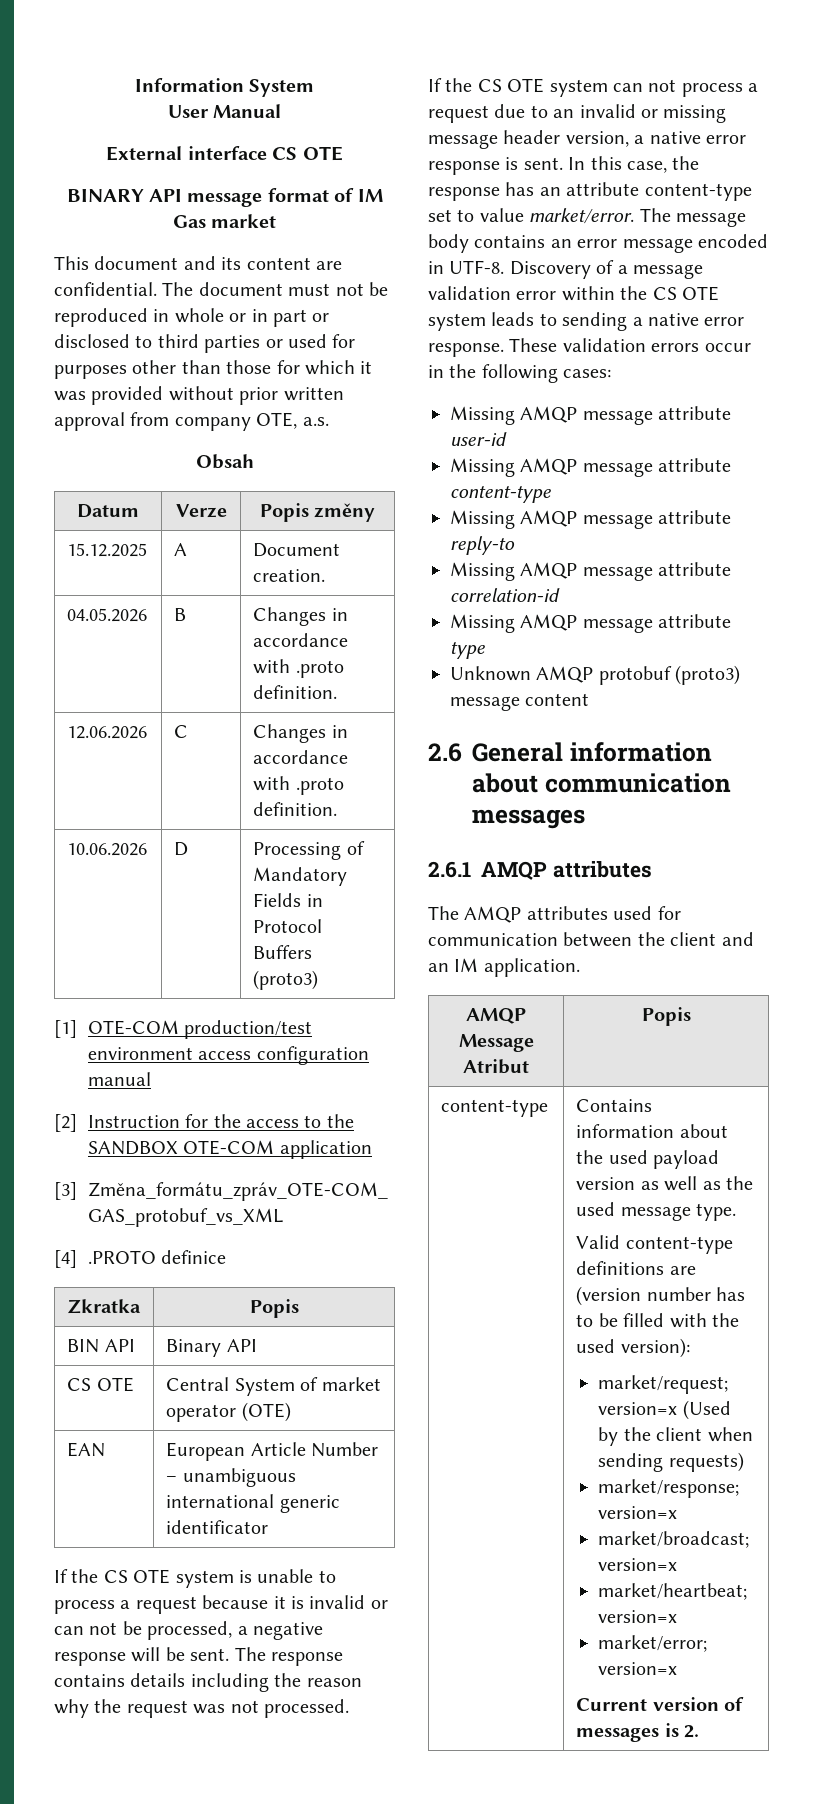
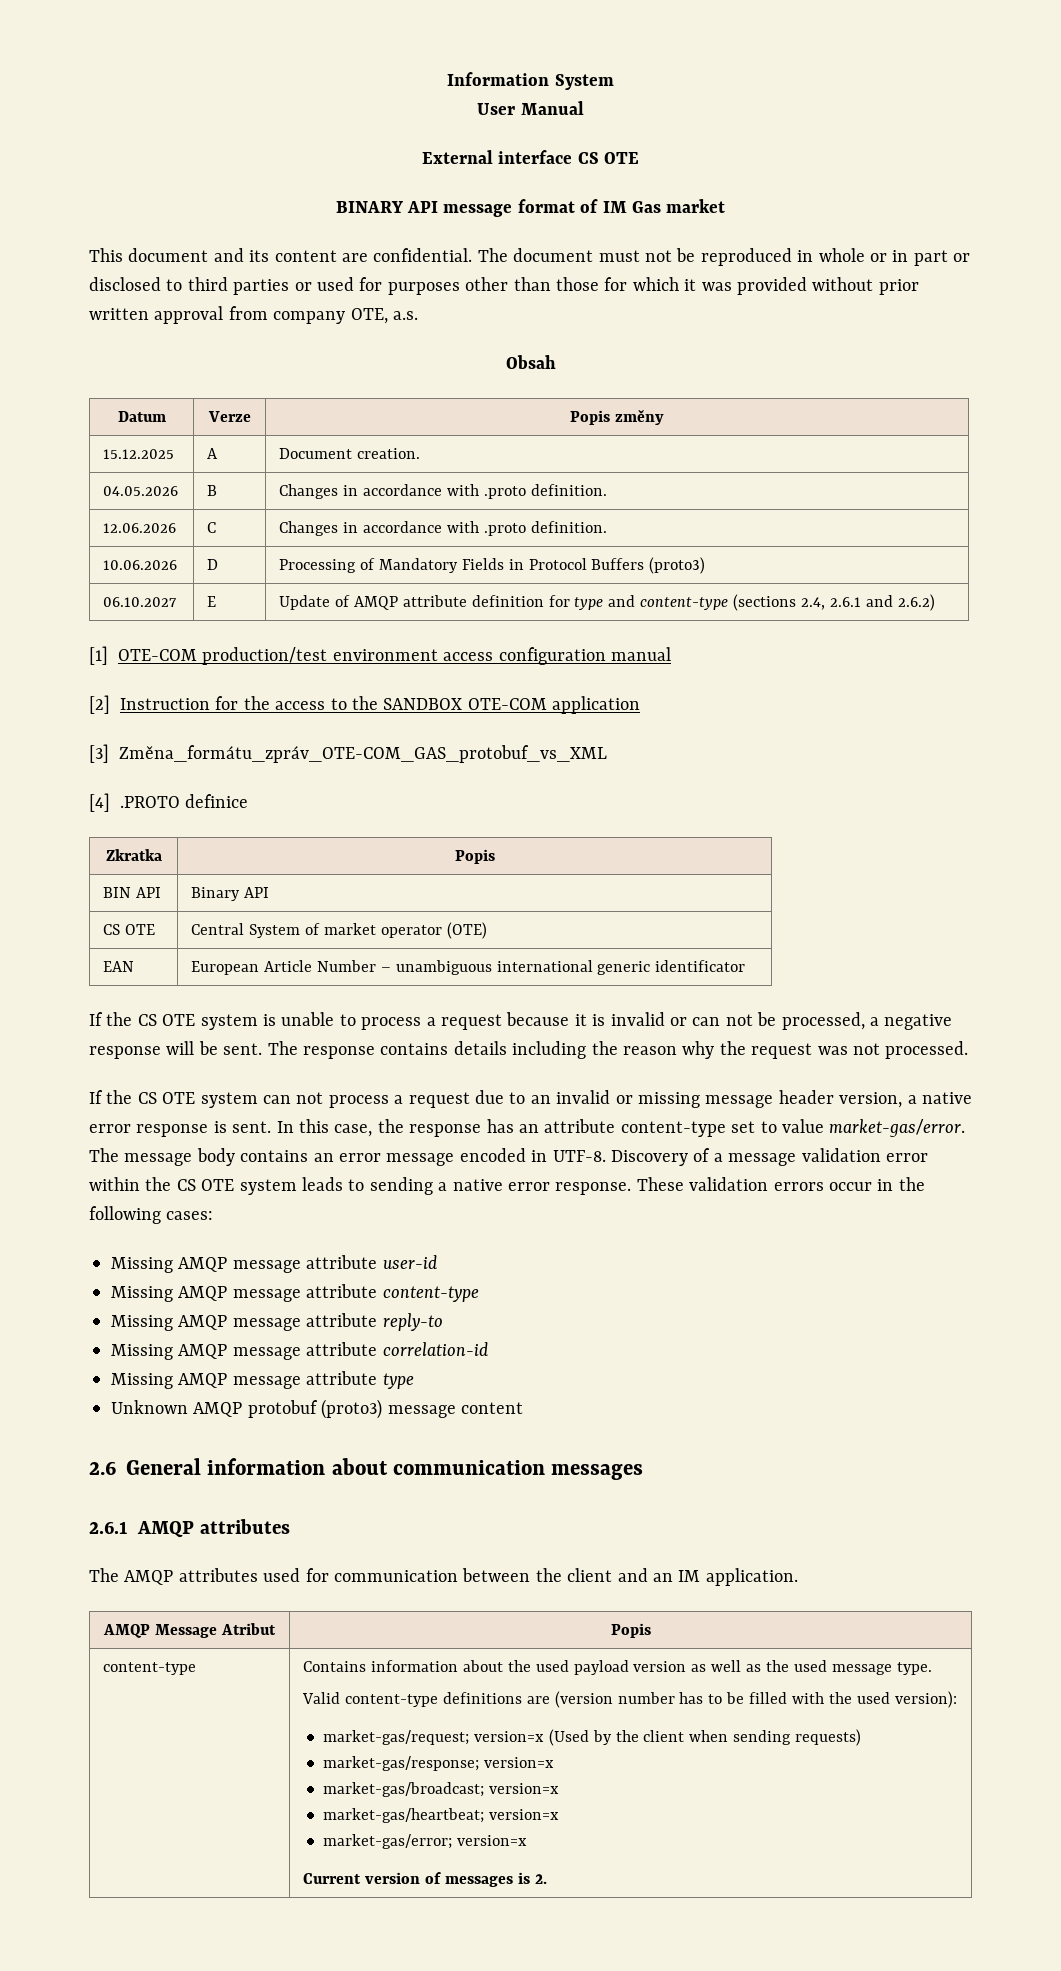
(319, 980) none -> [103,597,178,607] [207,596,217,607] [279,594,935,611] // 06.10.2027 | E | Update of AMQP attribute definition for type and content-type (sections 2.4, 2.6.1 and 2.6.2)
[529,208,635,224] market/error. -> [829,1119,966,1137] market-gas/error.
[598,1375,729,1394] market/request; -> [323,1730,470,1745] market-gas/request;
[598,1479,740,1498] [598,1506,678,1519] [598,1531,750,1548] [598,1558,678,1571] [598,1583,748,1600] [598,1610,678,1623] [598,1635,708,1652] market/response; version=x // market/broadcast; version=x // market/heartbeat; version=x // market/error; -> [323,1756,554,1771] [323,1782,559,1797] [323,1808,559,1823] [323,1834,453,1849] market-gas/response; version=x // market-gas/broadcast; version=x // market-gas/heartbeat; version=x // market-gas/error;

